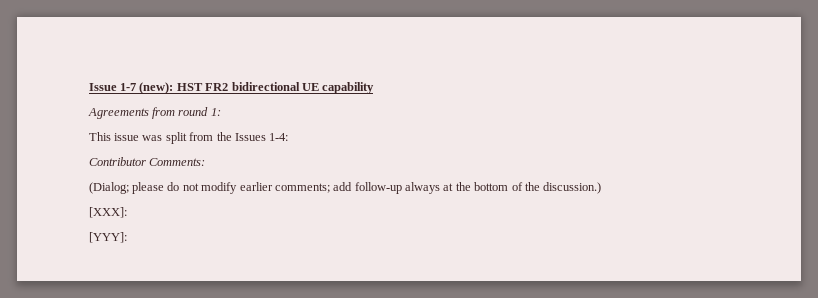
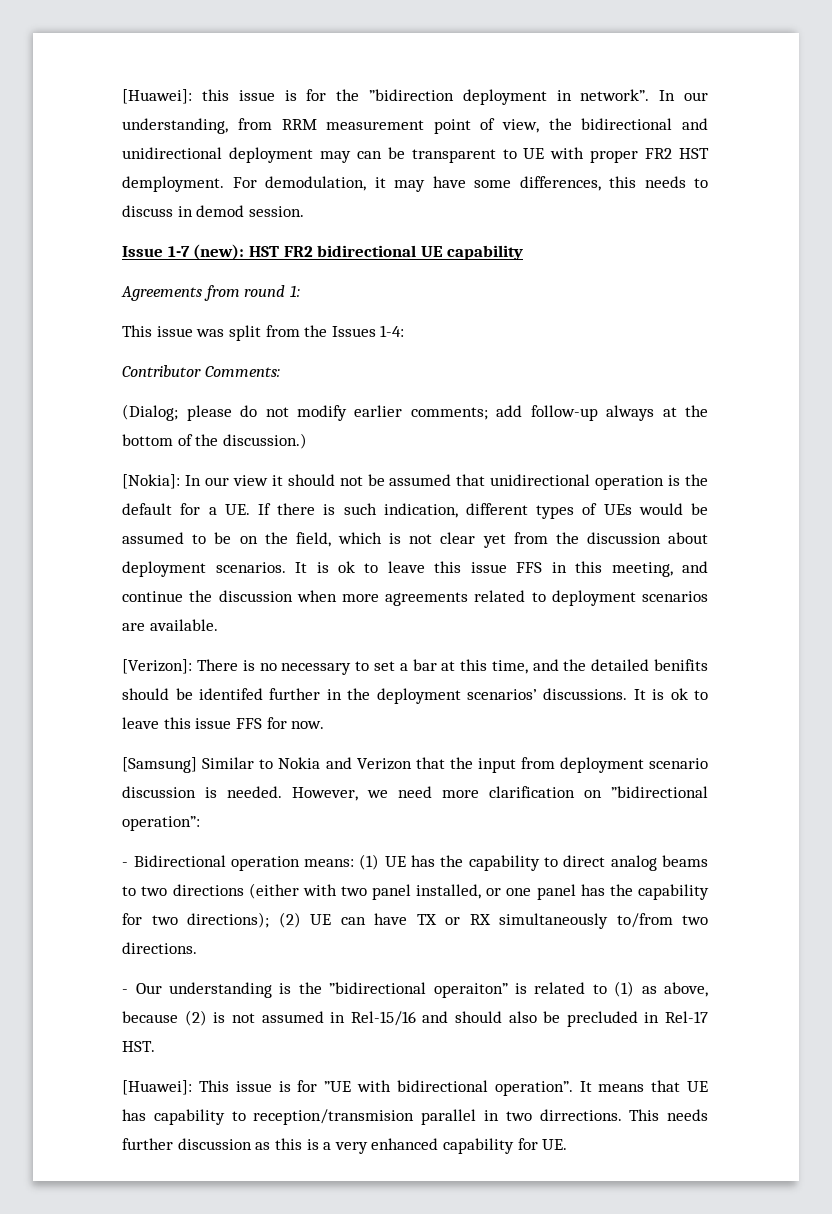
(88, 87) none -> [122,89,709,105] [122,118,708,134] [122,147,709,163] [122,176,708,192] [122,205,304,217] [Huawei]: this issue is for the ”bidirection deployment in network”. In our understanding, from RRM measurement point of view, the bidirectional and unidirectional deployment may can be transparent to UE with proper FR2 HST demployment. For demodulation, it may have some differences, this needs to discuss in demod session. //
[88,207,127,218] [88,232,127,243] [XXX]: // [YYY]: -> [122,474,708,490] [122,503,708,519] [122,532,708,548] [122,561,709,577] [122,590,708,606] [122,619,218,631] [122,659,708,675] [122,688,708,704] [122,717,325,729] [122,757,708,773] [122,786,708,801] [122,816,201,831] [122,854,709,871] [122,883,709,900] [122,912,708,929] [122,942,198,954] [122,981,708,998] [122,1010,708,1027] [122,1041,156,1052] [122,1080,708,1096] [122,1109,708,1125] [122,1138,568,1154] [Nokia]: In our view it should not be assumed that unidirectional operation is the default for a UE. If there is such indication, different types of UEs would be assumed to be on the field, which is not clear yet from the discussion about deployment scenarios. It is ok to leave this issue FFS in this meeting, and continue the discussion when more agreements related to deployment scenarios are available. // [Verizon]: There is no necessary to set a bar at this time, and the detailed benifits should be identifed further in the deployment scenarios’ discussions. It is ok to leave this issue FFS for now. // [Samsung] Similar to Nokia and Verizon that the input from deployment scenario discussion is needed. However, we need more clarification on ”bidirectional operation”: // - Bidirectional operation means: (1) UE has the capability to direct analog beams to two directions (either with two panel installed, or one panel has the capability for two directions); (2) UE can have TX or RX simultaneously to/from two directions. // - Our understanding is the ”bidirectional operaiton” is related to (1) as above, because (2) is not assumed in Rel-15/16 and should also be precluded in Rel-17 HST. // [Huawei]: This issue is for ”UE with bidirectional operation”. It means that UE has capability to reception/transmision parallel in two dirrections. This needs further discussion as this is a very enhanced capability for UE.

